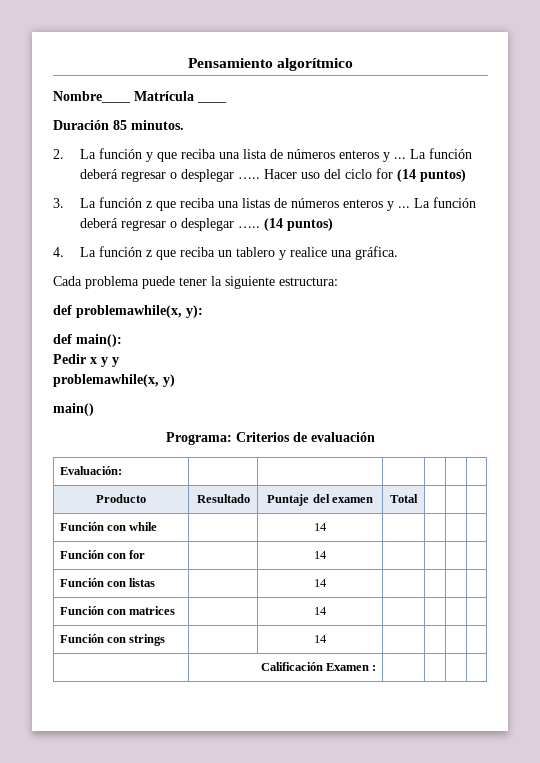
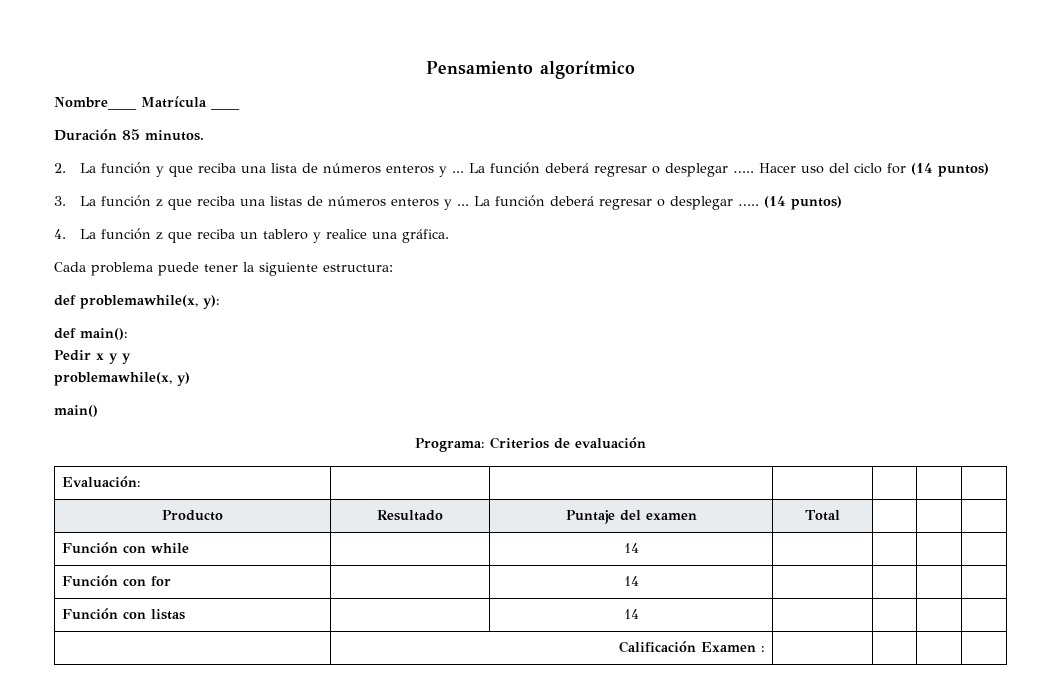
[59,606,176,615] [314,607,327,615] [59,634,166,646] [314,635,327,643] // Función con matrices | | 14 | | | | // Función con strings | | 14 | | | | -> (639, 614) none

